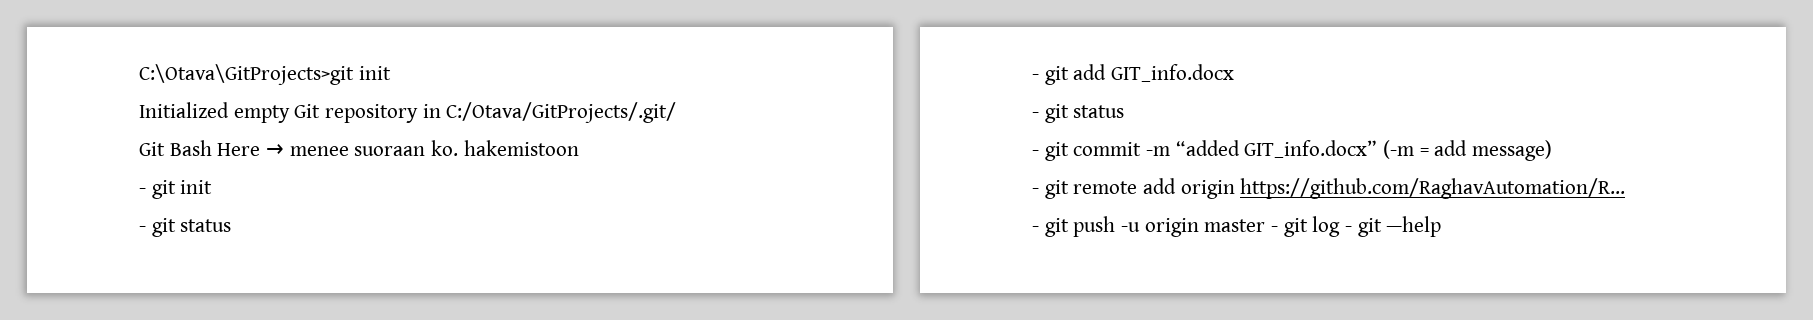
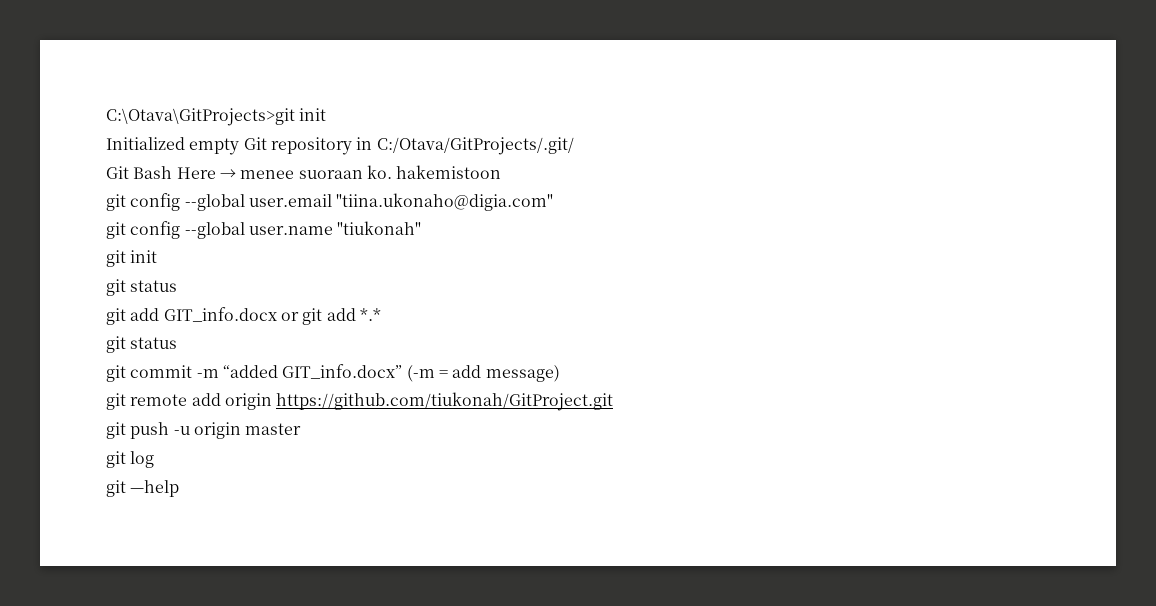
[139,188,146,194] - -> [106,193,554,211] [106,221,422,239] git config --global user.email "tiina.ukonaho@digia.com" // git config --global user.name "tiukonah" //
[139,218,232,237] [1032,74,1039,80] - git status // - -> [106,279,178,296] git status //
[1032,104,1125,123] [1032,150,1039,156] // - git status // - -> [280,308,381,325] [106,336,178,353] or git add *.* // git status //
[1032,188,1039,194] - -> (560, 373) none
[1240,178,1626,199] [1032,226,1039,232] https://github.com/RaghavAutomation/R... // - -> [276,392,614,411] https://github.com/tiukonah/GitProject.git //
[1271,226,1279,232] - -> (302, 429) //
[1345,226,1353,232] - -> (155, 459) //

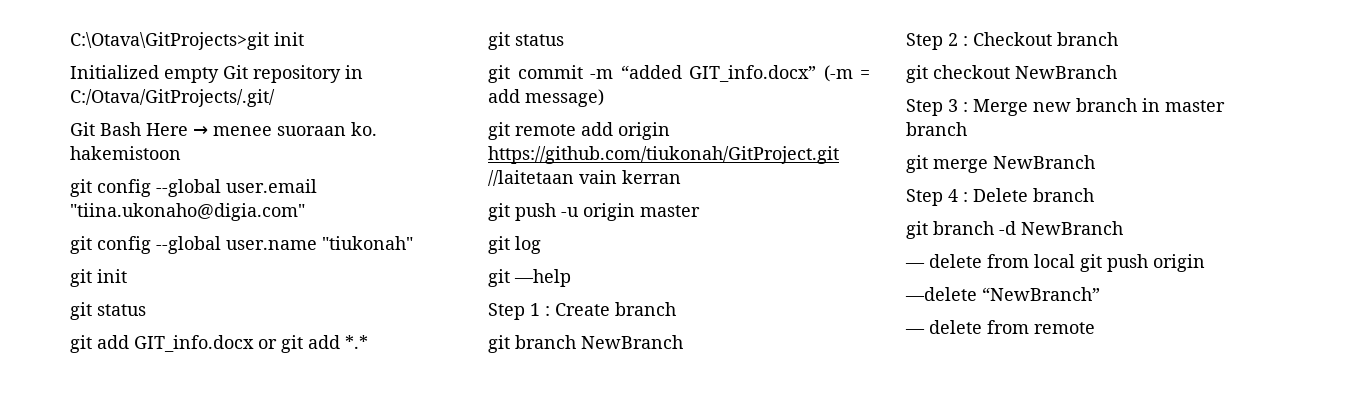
(614, 401) none -> [488,170,681,186] //laitetaan vain kerran
(180, 488) none -> [488,302,676,320] [488,335,683,353] [906,32,1118,50] [906,65,1117,83] [906,98,1225,116] [906,122,967,136] [906,155,1095,173] [906,188,1094,206] [906,221,1123,239] [905,254,1205,272] [905,287,1100,301] [905,320,1095,334] // Step 1 : Create branch // git branch NewBranch // Step 2 : Checkout branch // git checkout NewBranch // Step 3 : Merge new branch in master branch // git merge NewBranch // Step 4 : Delete branch // git branch -d NewBranch // — delete from local git push origin // —delete “NewBranch” // — delete from remote

